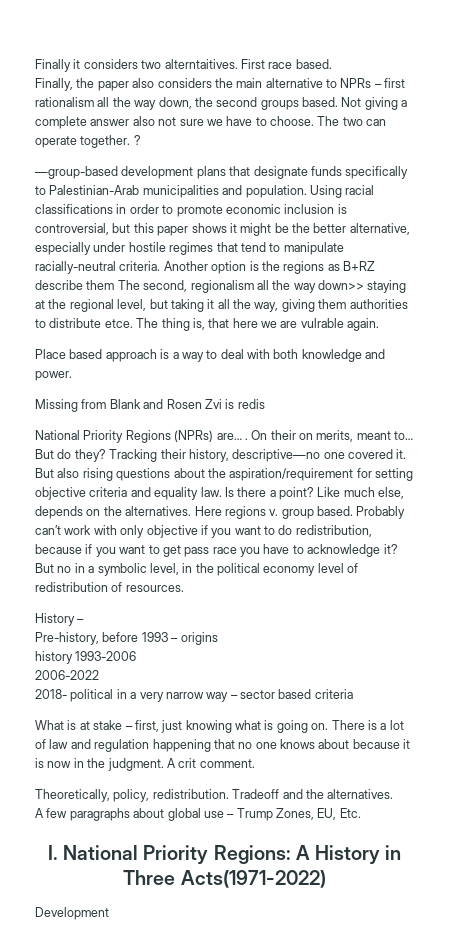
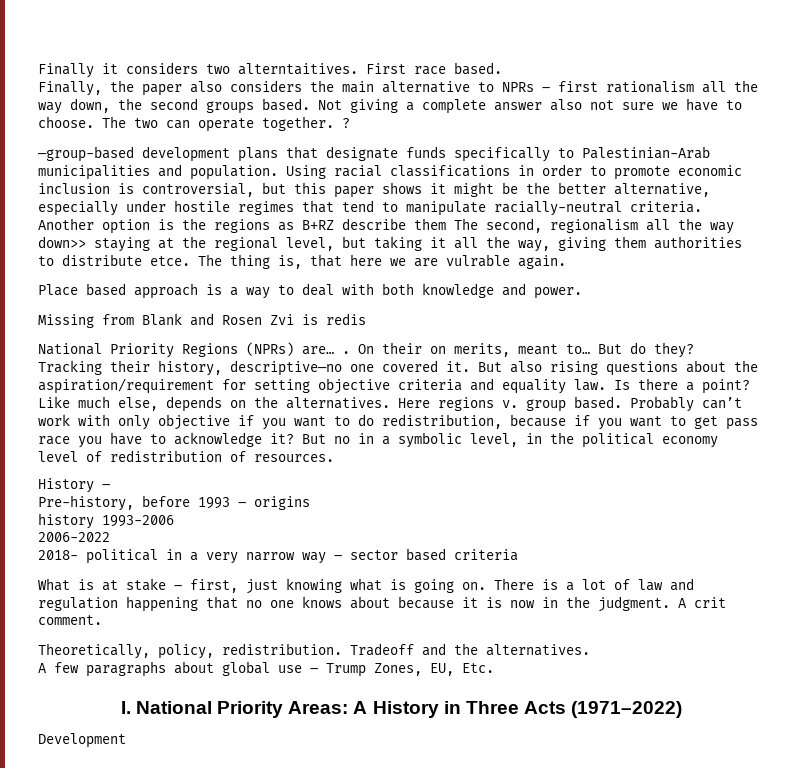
[213,845,291,864] Regions: -> [288,701,349,714] Areas:
[180,870,326,888] Acts(1971-2022) -> [523,701,683,718] Acts (1971–2022)

